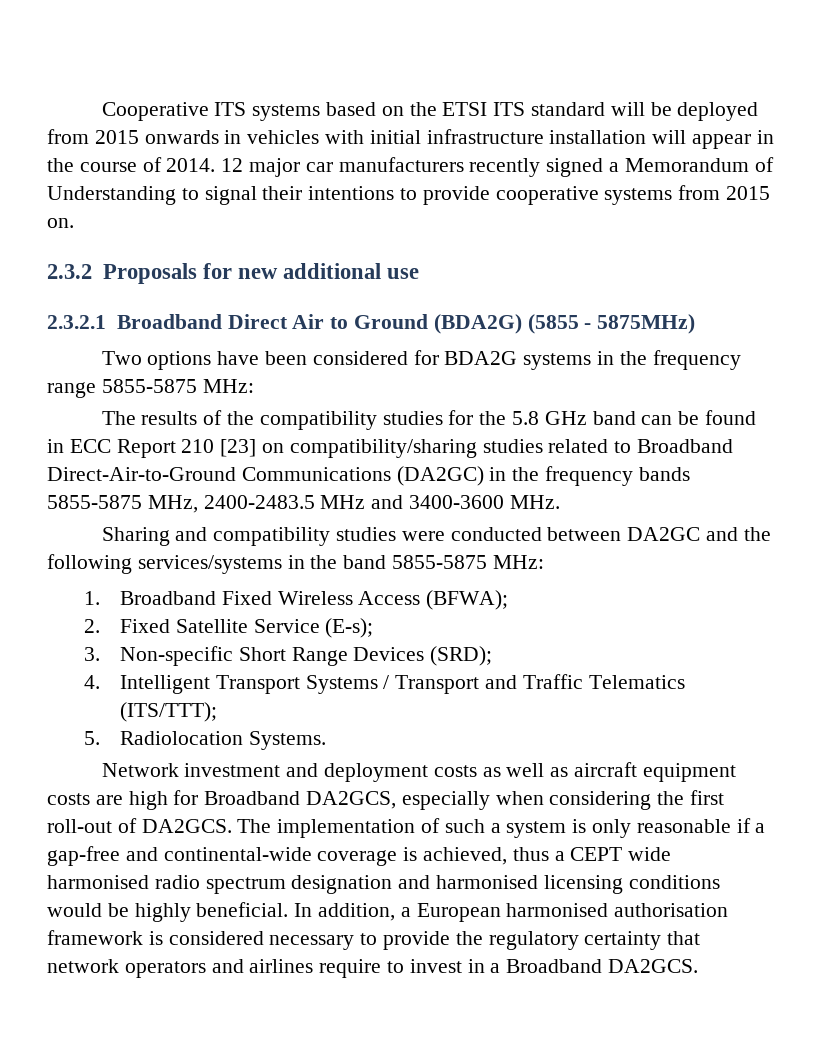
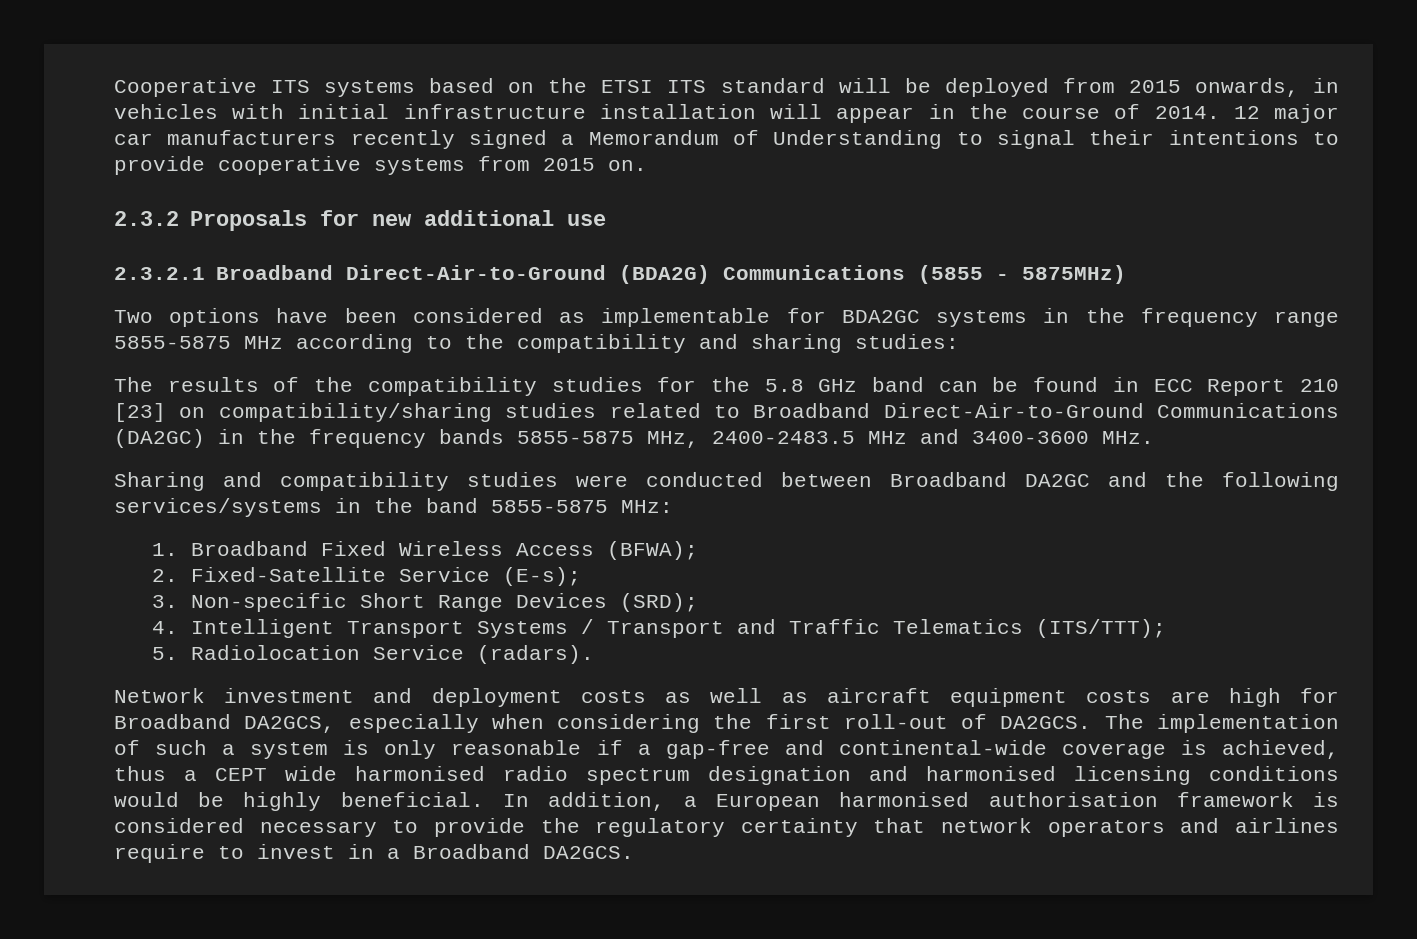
[144,130,219,144] onwards -> [1194,78,1299,97] onwards,
[227,314,522,334] Direct Air to Ground (BDA2G) -> [345,265,905,284] Direct-Air-to-Ground (BDA2G) Communications
[413,350,518,365] for BDA2G -> [559,308,920,327] as implementable for BDA2GC
[202,379,254,393] MHz: -> [244,334,959,353] MHz according to the compatibility and sharing studies:
(622, 534) none -> [890,472,1007,487] Broadband
[120,619,248,633] Fixed Satellite -> [190,567,386,582] Fixed-Satellite
[248,731,326,750] Systems. -> [372,645,594,664] Service (radars).

